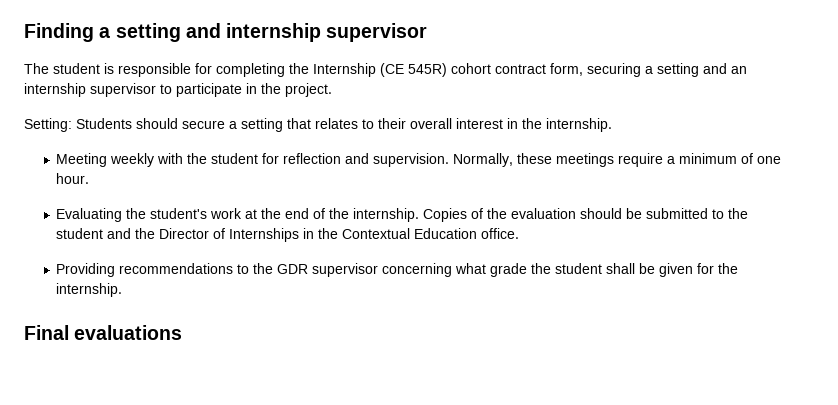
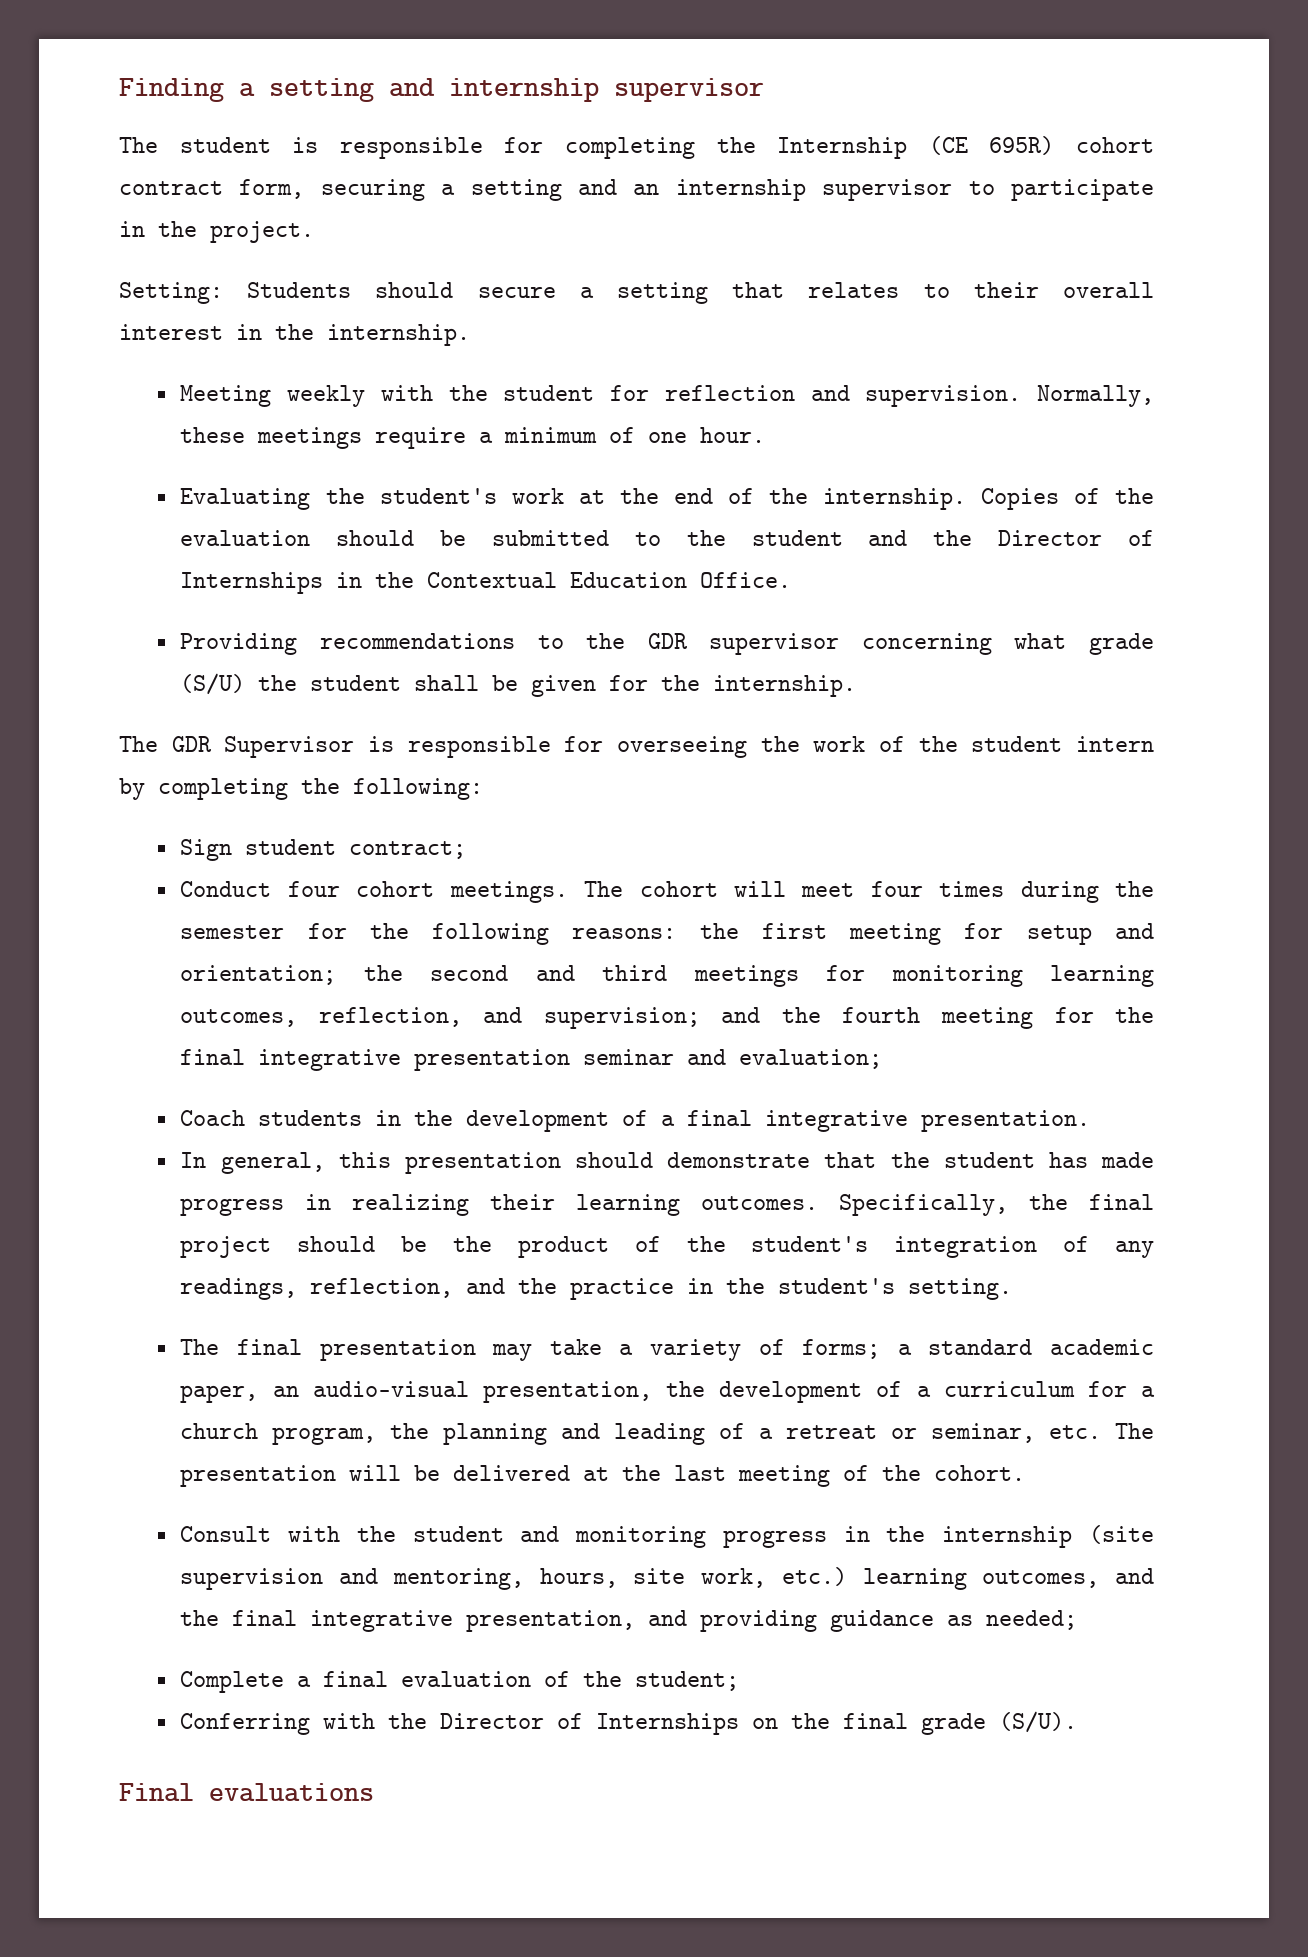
[408,63,447,77] 545R) -> [989,136,1055,155] 695R)
[481,228,520,239] office. -> [700,572,792,588] Office.
(528, 270) none -> [180,673,246,695] (S/U)
(123, 290) none -> [119,736,1154,758] [119,778,483,800] [180,839,467,861] [180,881,1154,903] [180,923,1155,945] [180,965,1154,987] [180,1007,1155,1029] [180,1049,883,1071] [180,1110,1091,1132] [180,1152,1155,1174] [180,1194,1154,1216] [180,1236,1154,1258] [180,1278,1013,1300] [180,1339,1154,1361] [180,1381,1156,1403] [180,1423,1155,1445] [180,1465,1026,1487] [180,1525,1155,1548] [180,1567,1154,1590] [180,1610,1078,1632] [180,1671,740,1693] [180,1711,1078,1735] // The GDR Supervisor is responsible for overseeing the work of the student intern by completing the following: // Sign student contract; // Conduct four cohort meetings. The cohort will meet four times during the semester for the following reasons: the first meeting for setup and orientation; the second and third meetings for monitoring learning outcomes, reflection, and supervision; and the fourth meeting for the final integrative presentation seminar and evaluation; // Coach students in the development of a final integrative presentation. // In general, this presentation should demonstrate that the student has made progress in realizing their learning outcomes. Specifically, the final project should be the product of the student's integration of any readings, reflection, and the practice in the student's setting. // The final presentation may take a variety of forms; a standard academic paper, an audio-visual presentation, the development of a curriculum for a church program, the planning and leading of a retreat or seminar, etc. The presentation will be delivered at the last meeting of the cohort. // Consult with the student and monitoring progress in the internship (site supervision and mentoring, hours, site work, etc.) learning outcomes, and the final integrative presentation, and providing guidance as needed; // Complete a final evaluation of the student; // Conferring with the Director of Internships on the final grade (S/U).

